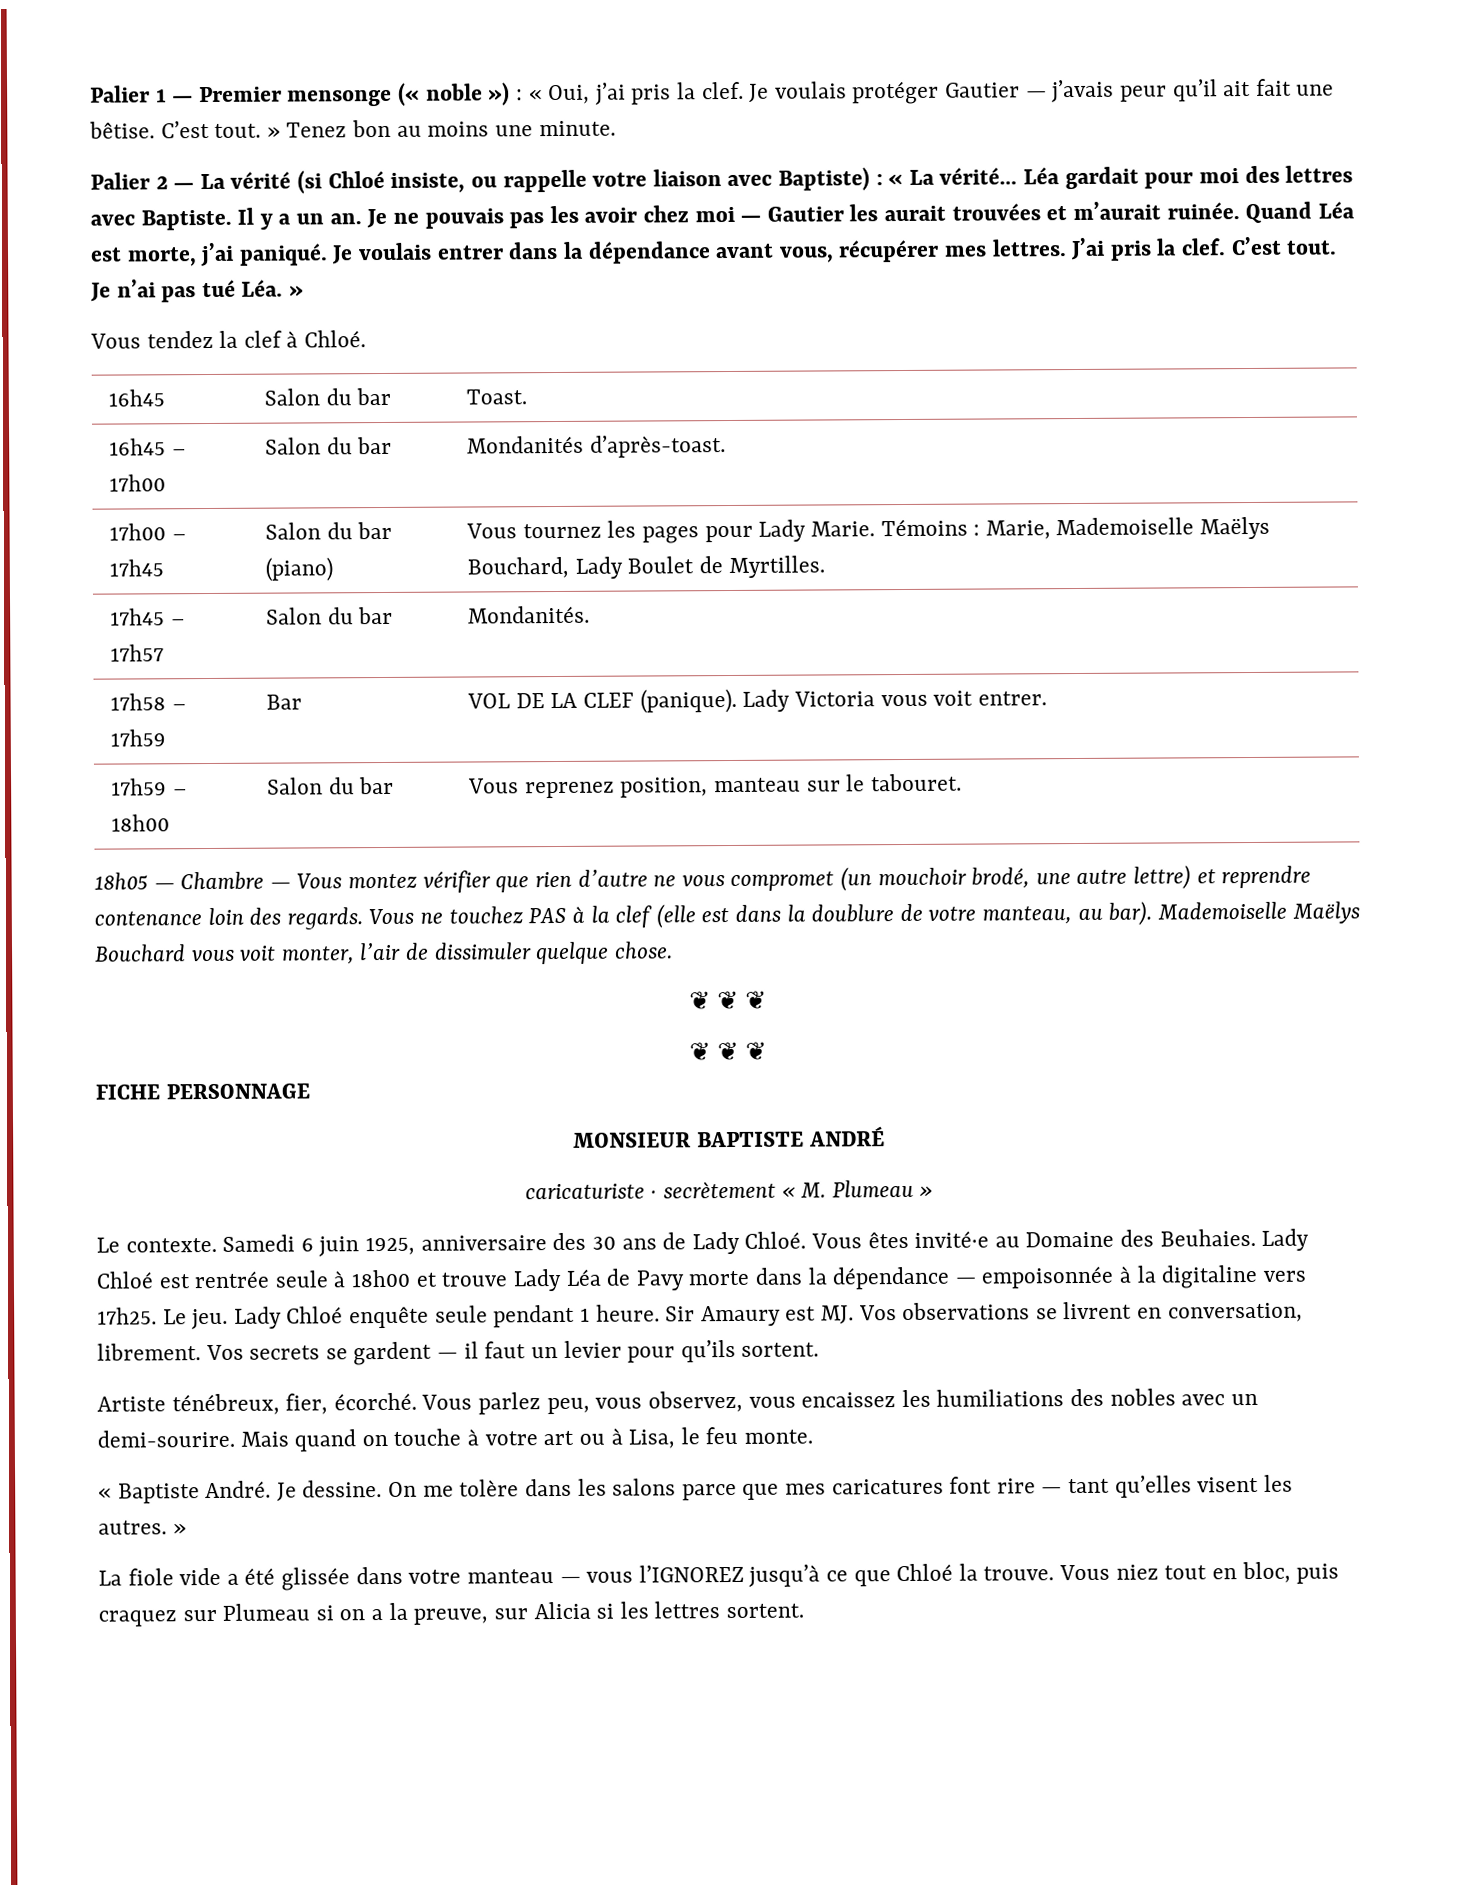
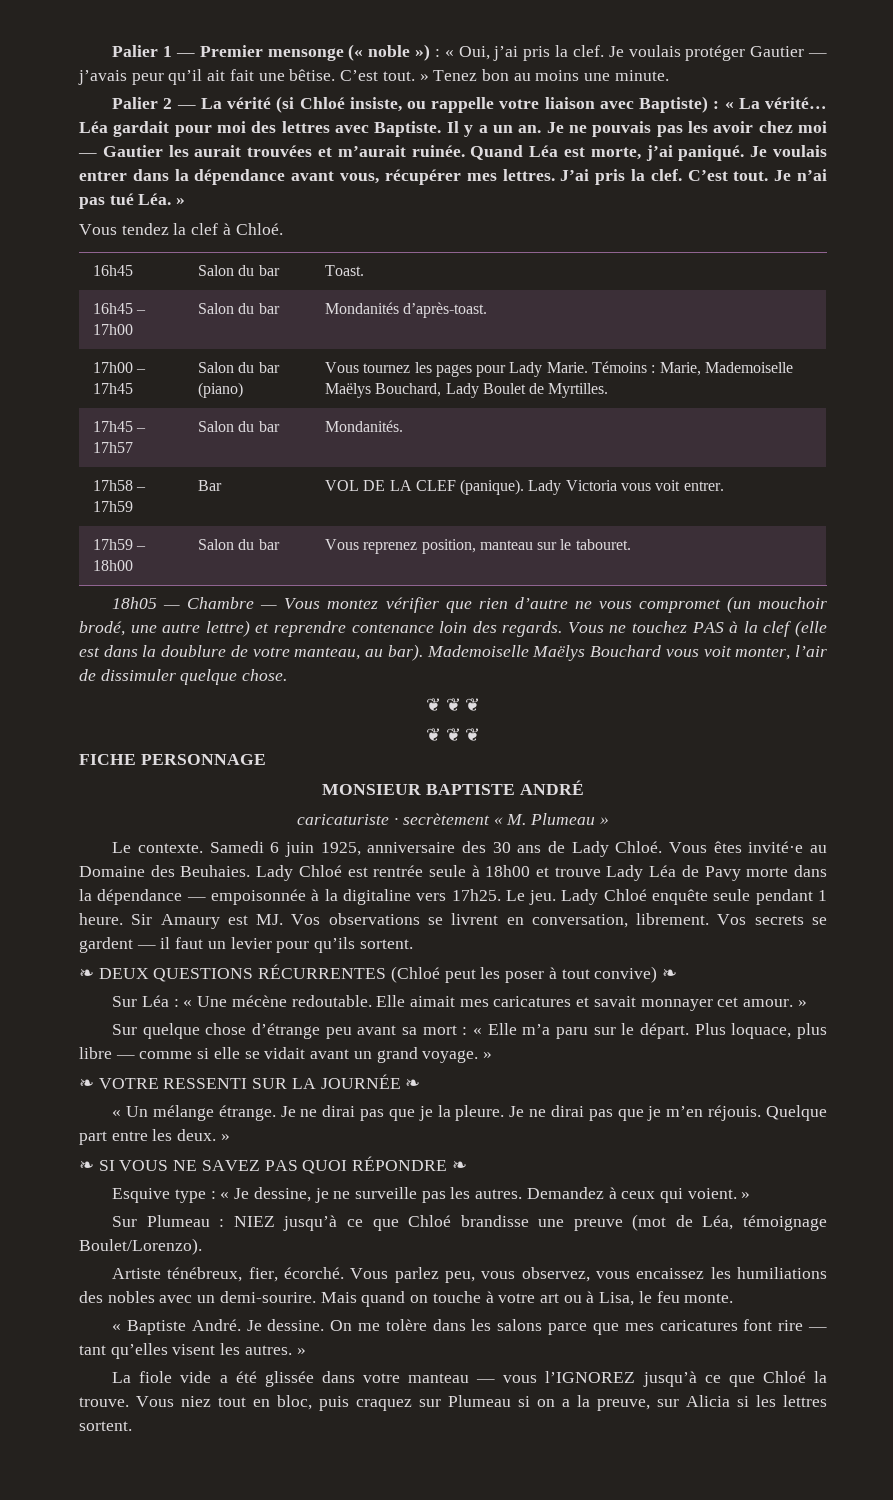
(820, 1349) none -> [79,964,677,983] [112,995,807,1011] [112,1023,827,1039] [79,1047,492,1063] [79,1074,421,1089] [112,1105,827,1121] [79,1129,230,1145] [79,1156,467,1174] [112,1187,751,1203] [112,1214,827,1231] [79,1238,202,1255] // ❧ DEUX QUESTIONS RÉCURRENTES (Chloé peut les poser à tout convive) ❧ // Sur Léa : « Une mécène redoutable. Elle aimait mes caricatures et savait monnayer cet amour. » // Sur quelque chose d’étrange peu avant sa mort : « Elle m’a paru sur le départ. Plus loquace, plus libre — comme si elle se vidait avant un grand voyage. » // ❧ VOTRE RESSENTI SUR LA JOURNÉE ❧ // « Un mélange étrange. Je ne dirai pas que je la pleure. Je ne dirai pas que je m’en réjouis. Quelque part entre les deux. » // ❧ SI VOUS NE SAVEZ PAS QUOI RÉPONDRE ❧ // Esquive type : « Je dessine, je ne surveille pas les autres. Demandez à ceux qui voient. » // Sur Plumeau : NIEZ jusqu’à ce que Chloé brandisse une preuve (mot de Léa, témoignage Boulet/Lorenzo).

